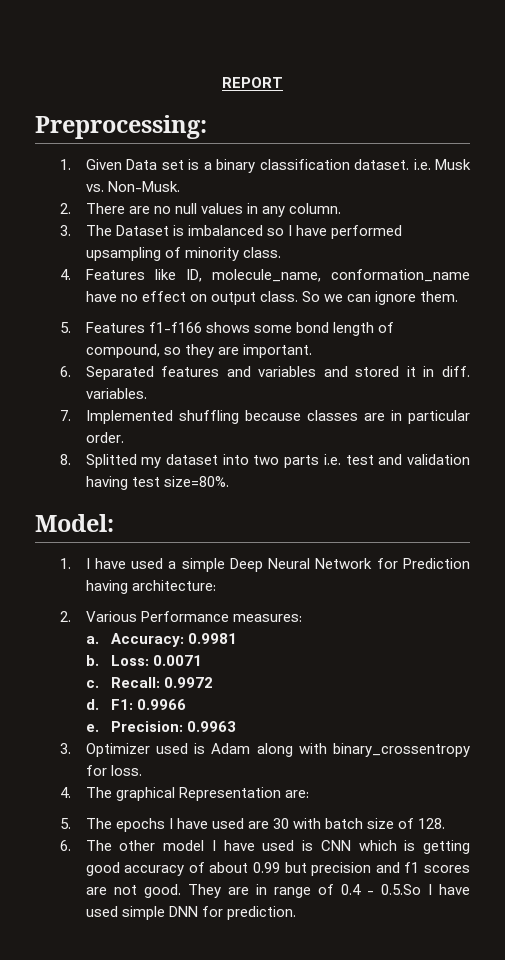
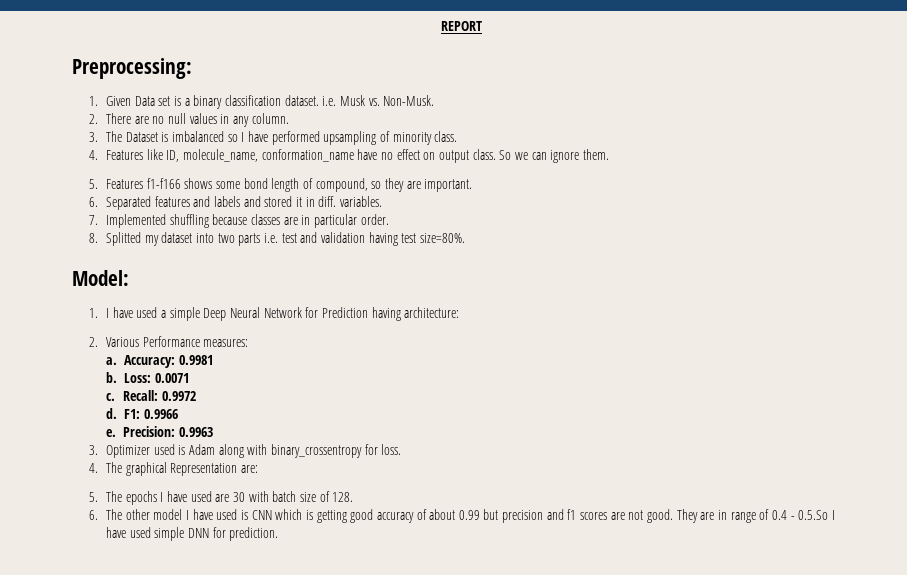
[258,366,317,377] variables -> [214,196,241,207] labels

